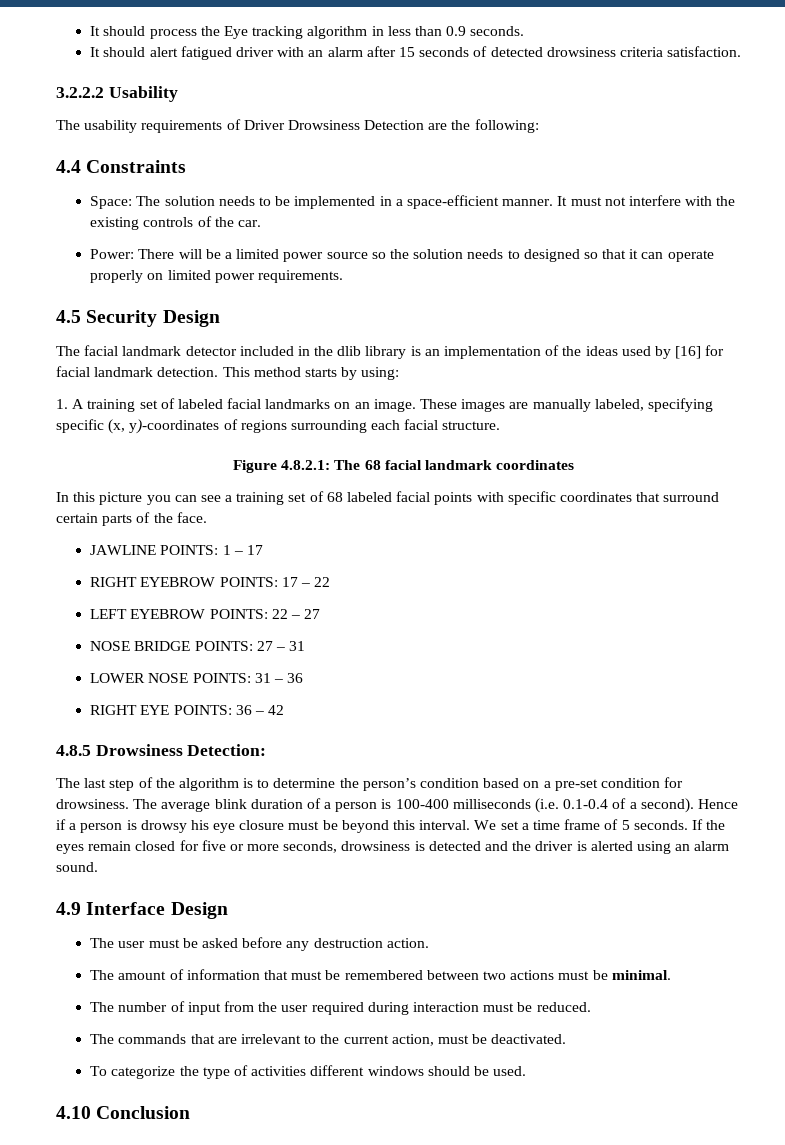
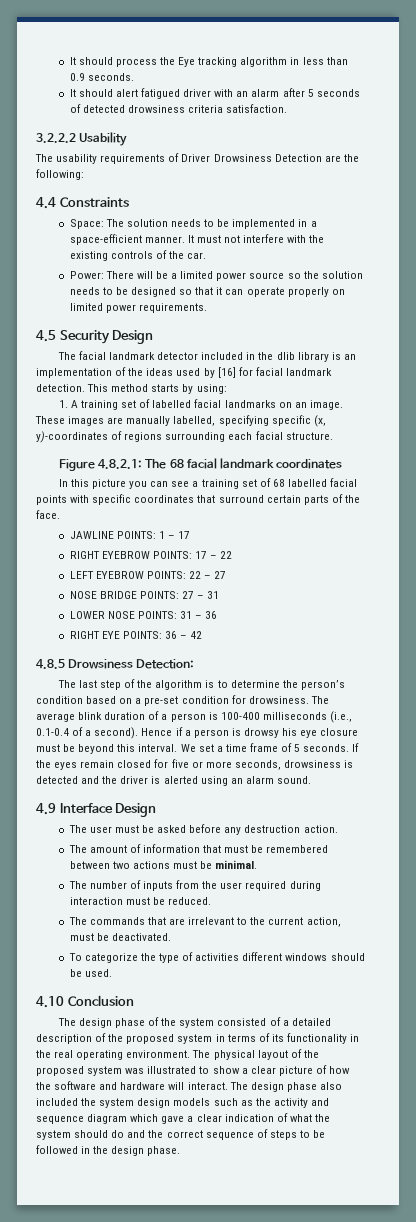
[398,47,415,57] 15 -> [307,89,314,97] 5
(520, 254) none -> [115,287,128,295] be
[177,399,223,409] labeled -> [152,400,192,408] labelled
[594,399,644,411] labeled, -> [173,416,216,426] labelled,
[347,492,393,502] labeled -> [287,479,327,487] labelled
[535,798,560,813] (i.e. -> [329,711,352,723] (i.e.,
[187,1002,221,1015] input -> [143,881,174,891] inputs
(191, 1112) none -> [57,1017,331,1028] [36,1033,360,1044] [36,1049,319,1060] [36,1065,351,1076] [36,1081,342,1092] [36,1098,329,1108] [36,1113,330,1124] [36,1129,326,1140] [36,1145,181,1156] // The design phase of the system consisted of a detailed description of the proposed system in terms of its functionality in the real operating environment. The physical layout of the proposed system was illustrated to show a clear picture of how the software and hardware will interact. The design phase also included the system design models such as the activity and sequence diagram which gave a clear indication of what the system should do and the correct sequence of steps to be followed in the design phase.

